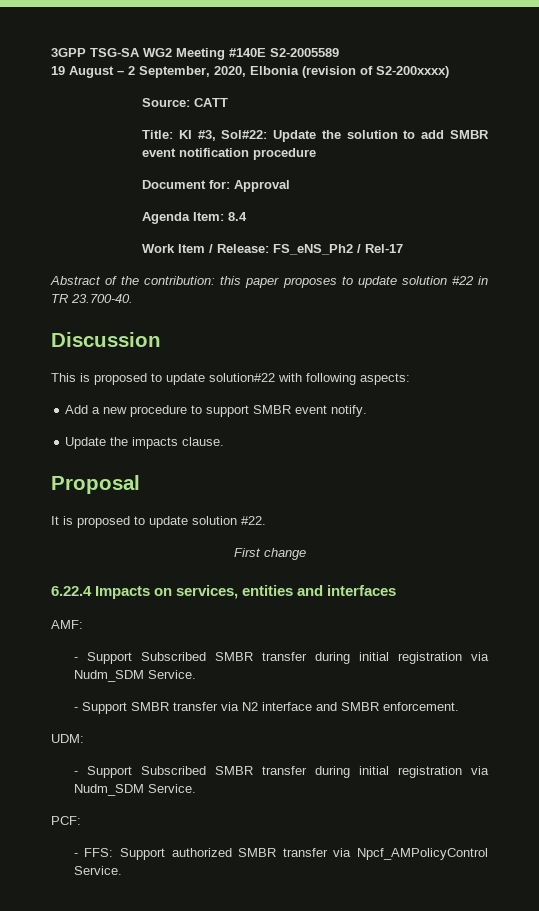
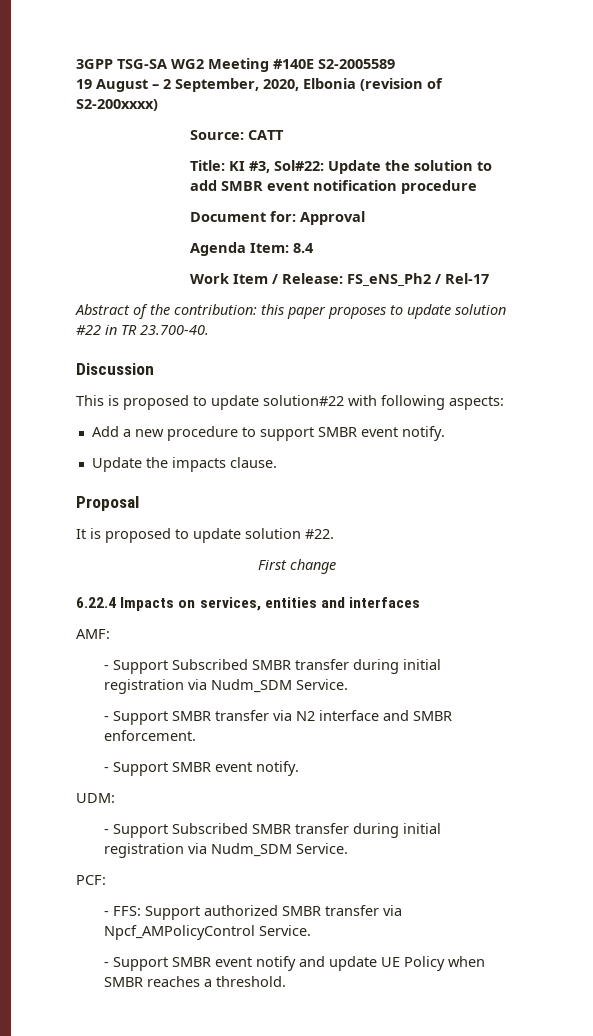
(459, 706) none -> [104,761,300,776] // - Support SMBR event notify.
(122, 870) none -> [104,956,486,971] [104,976,287,987] // - Support SMBR event notify and update UE Policy when SMBR reaches a threshold.

